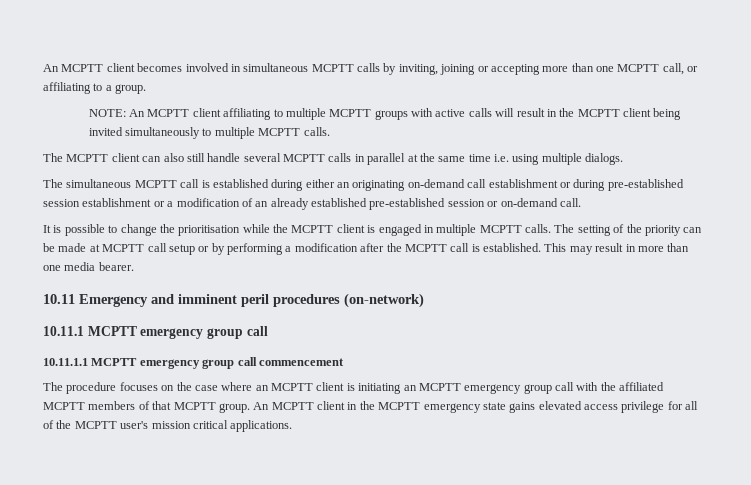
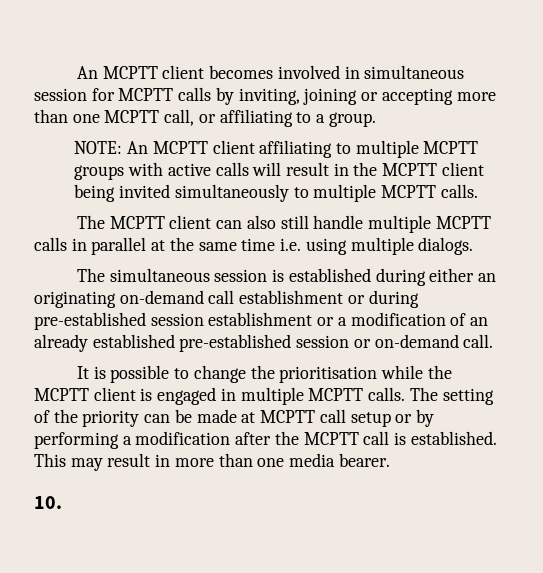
(309, 67) none -> [34,88,115,101] session for
[243,153,281,162] several -> [368,215,432,233] multiple
[134,179,200,188] MCPTT call -> [214,269,268,282] session
[43,293,424,308] [43,326,268,339] [43,357,344,369] [43,382,665,394] [43,401,699,413] [43,420,293,432] 10.11 Emergency and imminent peril procedures (on-network) // 10.11.1 MCPTT emergency group call // 10.11.1.1 MCPTT emergency group call commencement // The procedure focuses on the case where an MCPTT client is initiating an MCPTT emergency group call with the affiliated MCPTT members of that MCPTT group. An MCPTT client in the MCPTT emergency state gains elevated access privilege for all of the MCPTT user's mission critical applications. -> [34,496,62,509] 10.

